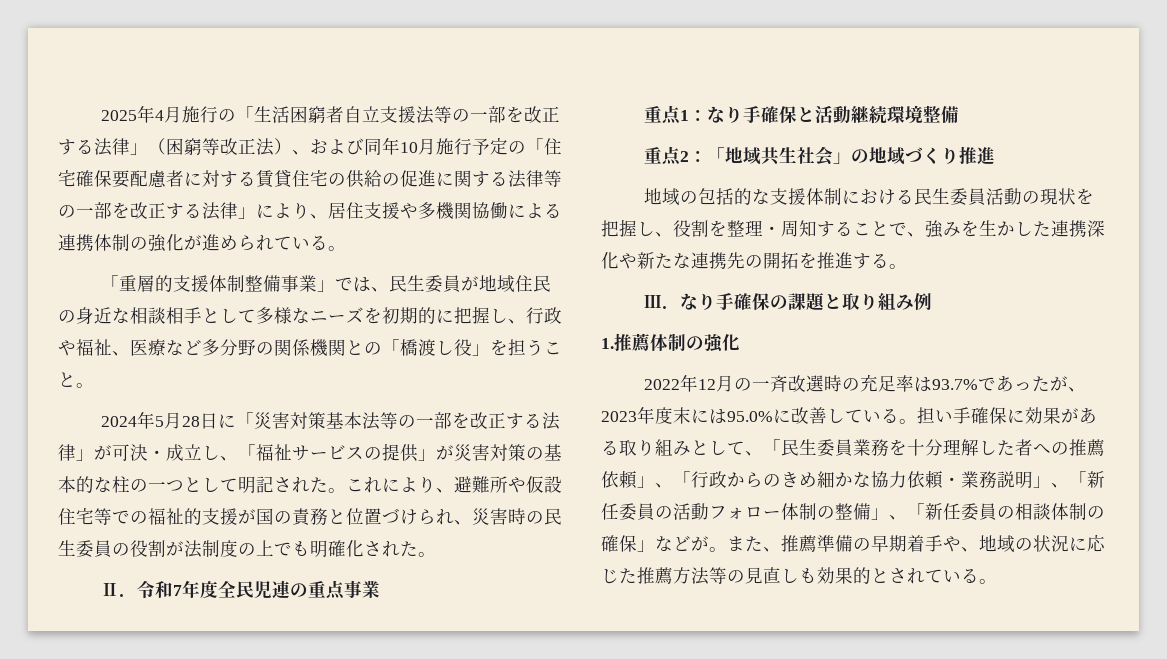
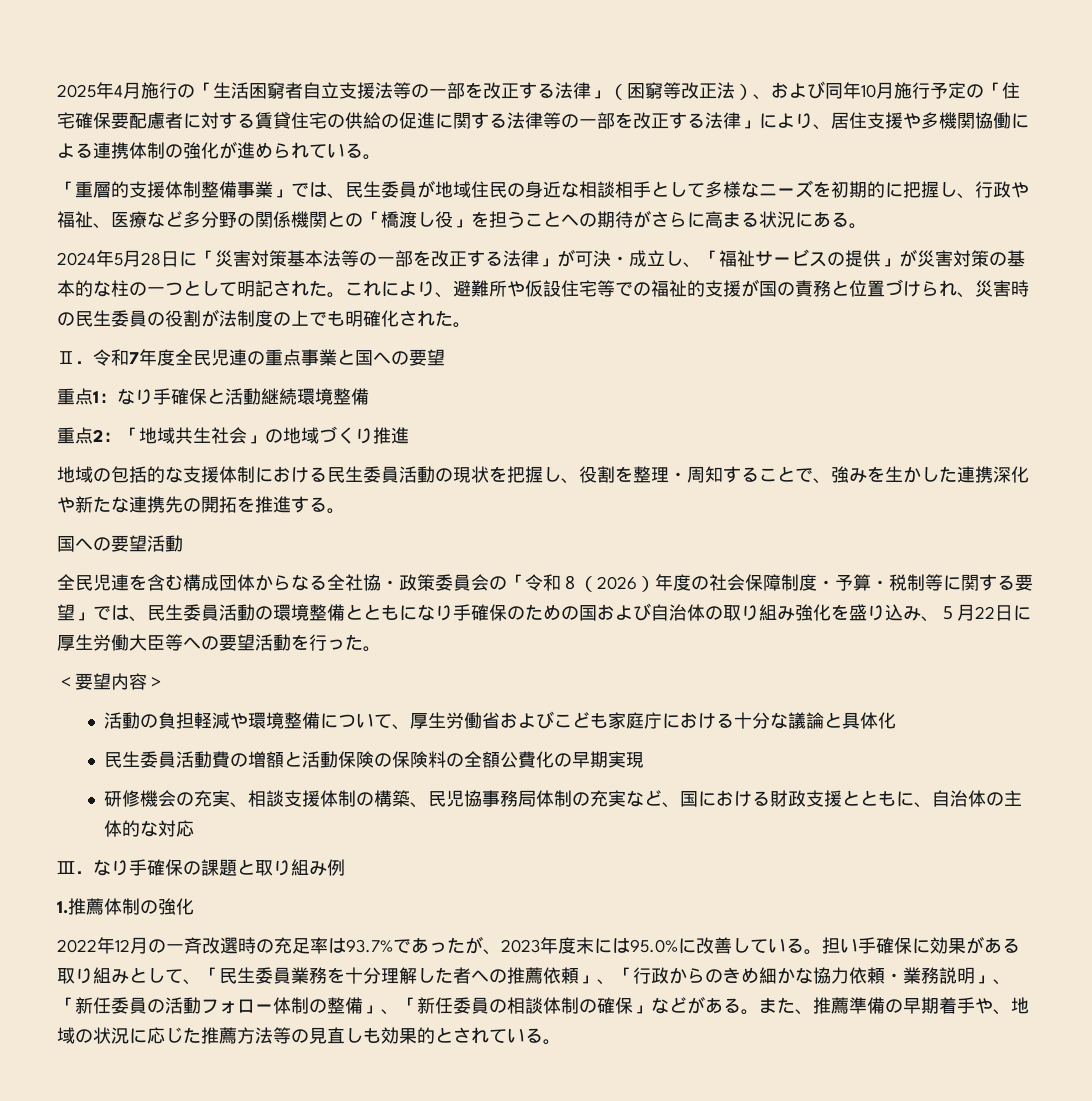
(76, 379) none -> [561,210,849,228] への期待がさらに高まる状況にある
(381, 589) none -> [337,349,445,366] と国への要望
(907, 266) none -> [57,535,183,552] [57,574,1033,592] [57,603,1031,622] [57,634,381,652] [57,673,165,690] [104,711,897,730] [104,751,645,768] [104,790,1023,808] [104,820,195,837] // 国への要望活動 // 全民児連を含む構成団体からなる全社協・政策委員会の「令和８（2026）年度の社会保障制度・予算・税制等に関する要望」では、民生委員活動の環境整備とともになり手確保のための国および自治体の取り組み強化を盛り込み、５月22日に厚生労働大臣等への要望活動を行った。 // ＜要望内容＞ // 活動の負担軽減や環境整備について、厚生労働省およびこども家庭庁における十分な議論と具体化 // 民生委員活動費の増額と活動保険の保険料の全額公費化の早期実現 // 研修機会の充実、相談支援体制の構築、民児協事務局体制の充実など、国における財政支援とともに、自治体の主体的な対応
(709, 543) none -> [705,998,741,1014] ある

